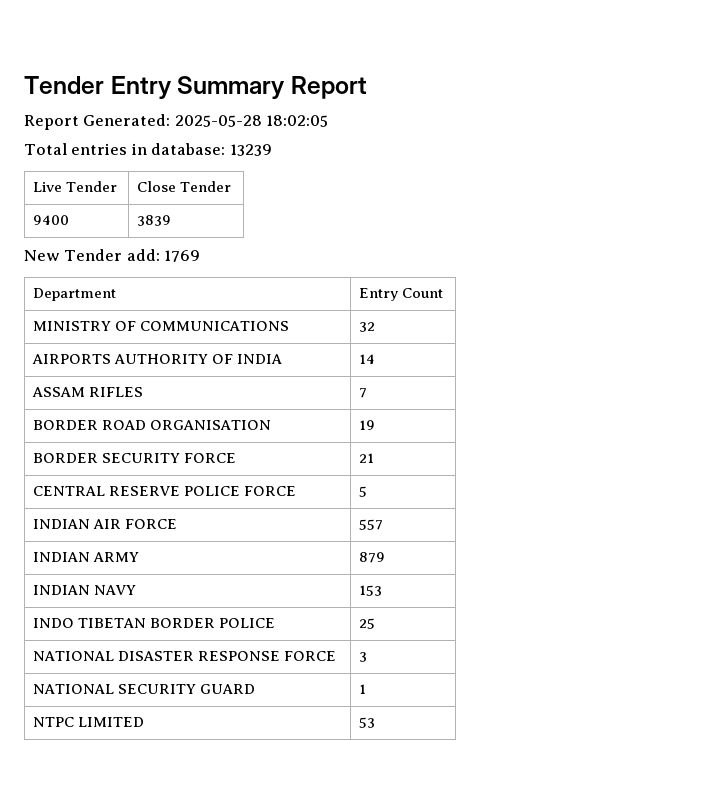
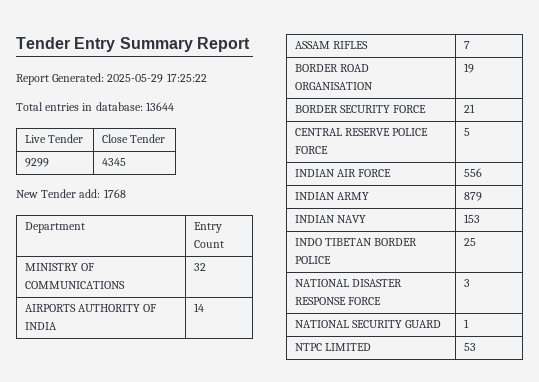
[174,115,329,127] 2025-05-28 18:02:05 -> [107,73,207,83] 2025-05-29 17:25:22
[229,144,272,156] 13239 -> [145,102,174,111] 13644
[33,215,70,225] [137,215,172,226] 9400 | 3839 -> [24,158,49,167] [101,158,126,166] 9299 | 4345
[164,250,201,262] 1769 -> [103,189,126,198] 1768
[359,519,384,530] 557 -> [463,168,482,177] 556

